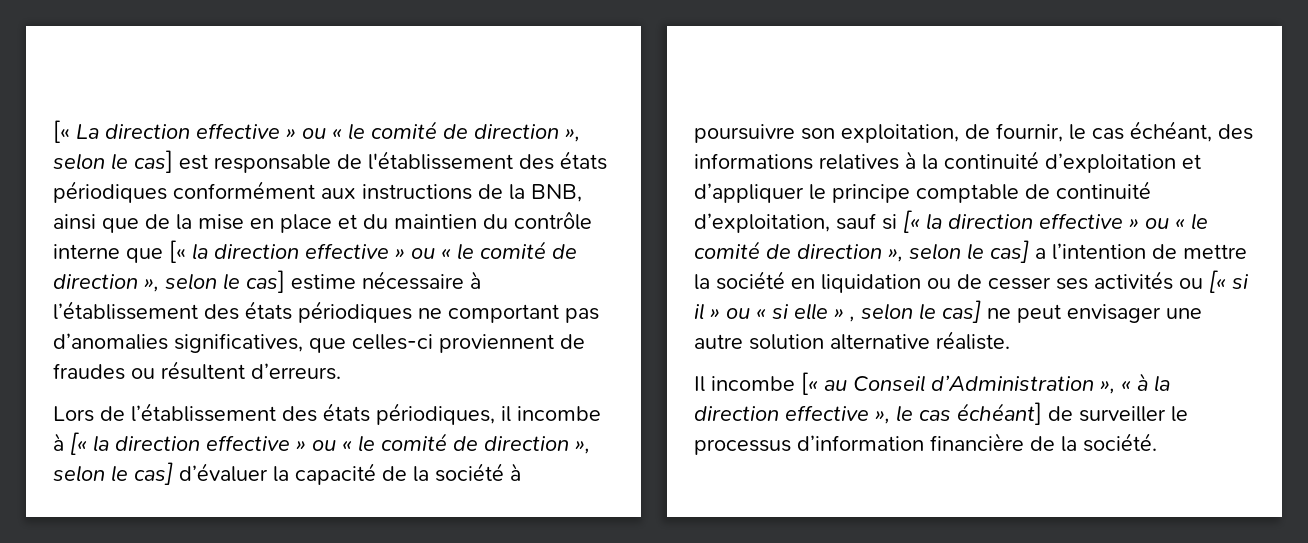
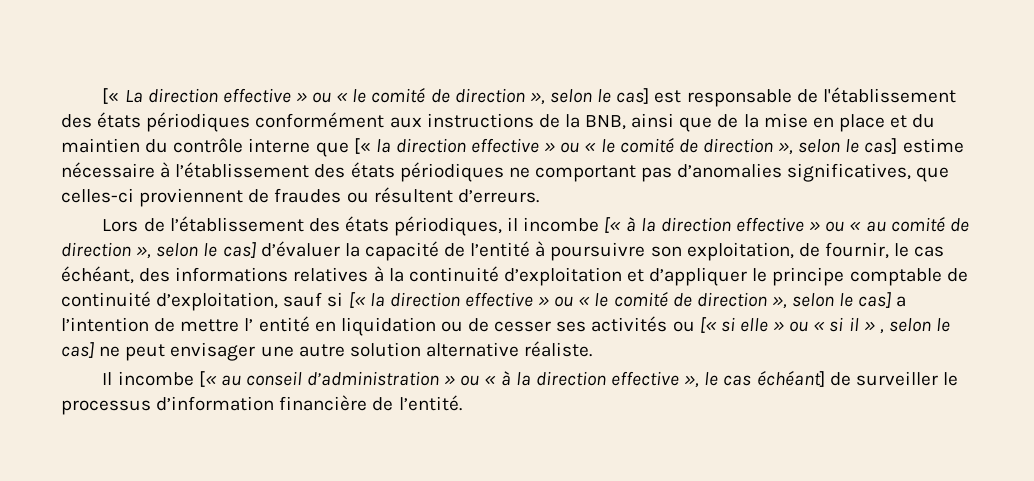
[53,432,375,455] à [« la direction effective » ou « le -> [604,217,886,233] [« à la direction effective » ou « au
[413,463,504,482] la société -> [470,241,531,257] l’entité
[694,271,785,290] la société -> [244,316,310,332] l’ entité
[694,303,704,320] il -> [739,318,768,332] elle
[794,303,828,320] elle -> [848,317,859,331] il
[853,375,1115,394] Conseil d’Administration », -> [245,371,480,386] conseil d’administration » ou
[1061,433,1157,452] la société. -> [398,395,462,411] l’entité.

